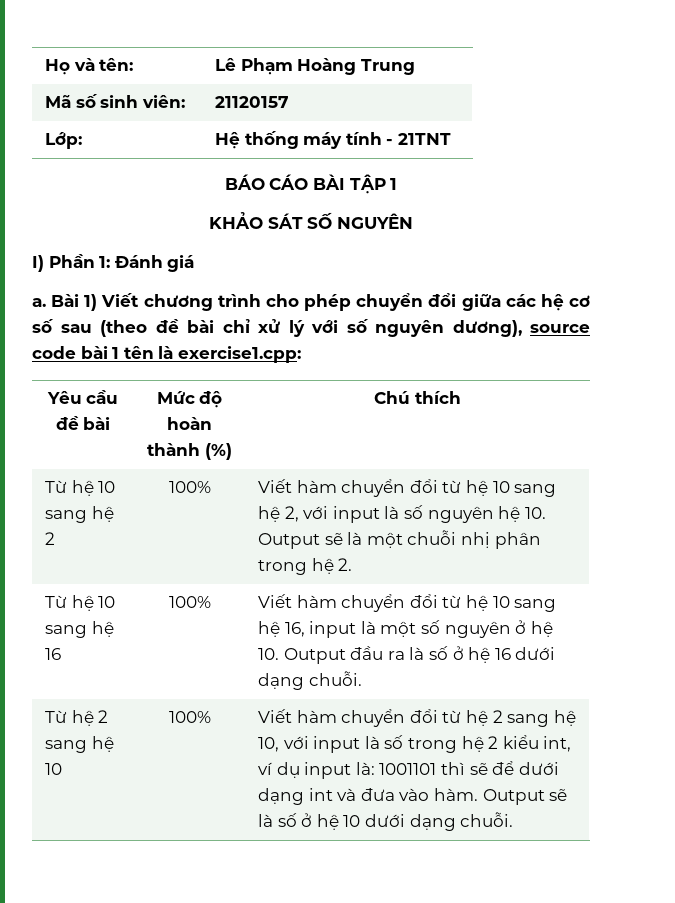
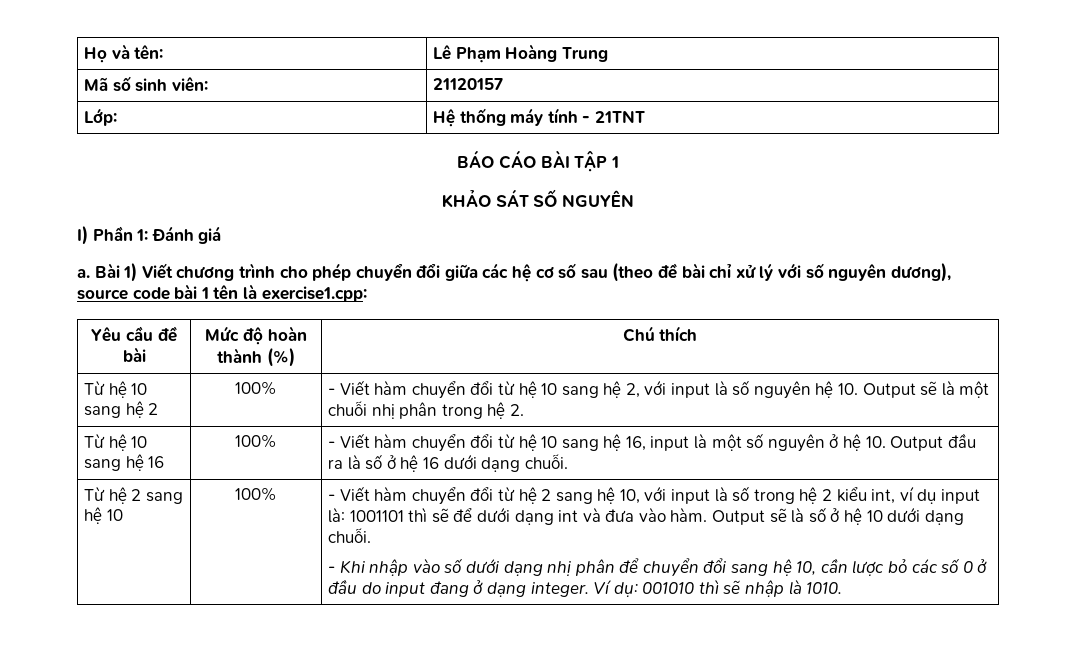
(211, 487) none -> [327,388,335,395] -
(211, 602) none -> [327,441,335,448] -
(211, 717) none -> [327,494,335,501] -
(514, 819) none -> [327,558,988,577] [327,579,843,597] // - Khi nhập vào số dưới dạng nhị phân để chuyển đổi sang hệ 10, cần lược bỏ các số 0 ở đầu do input đang ở dạng integer. Ví dụ: 001010 thì sẽ nhập là 1010.

